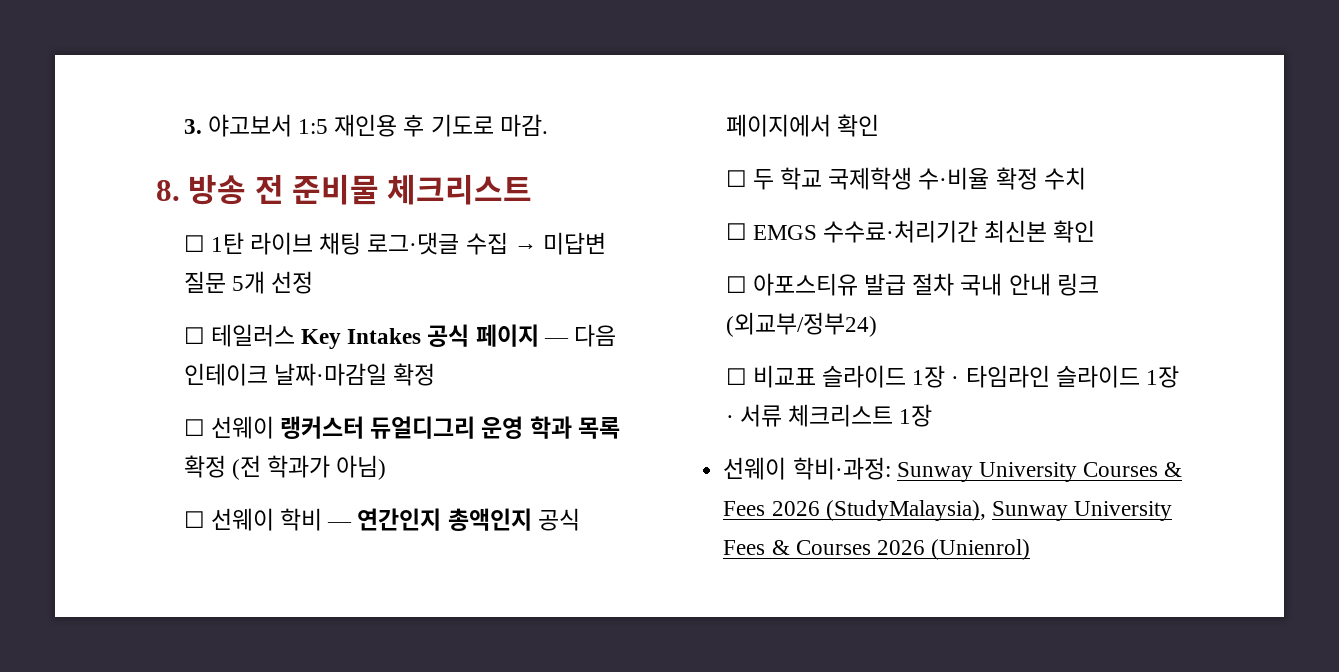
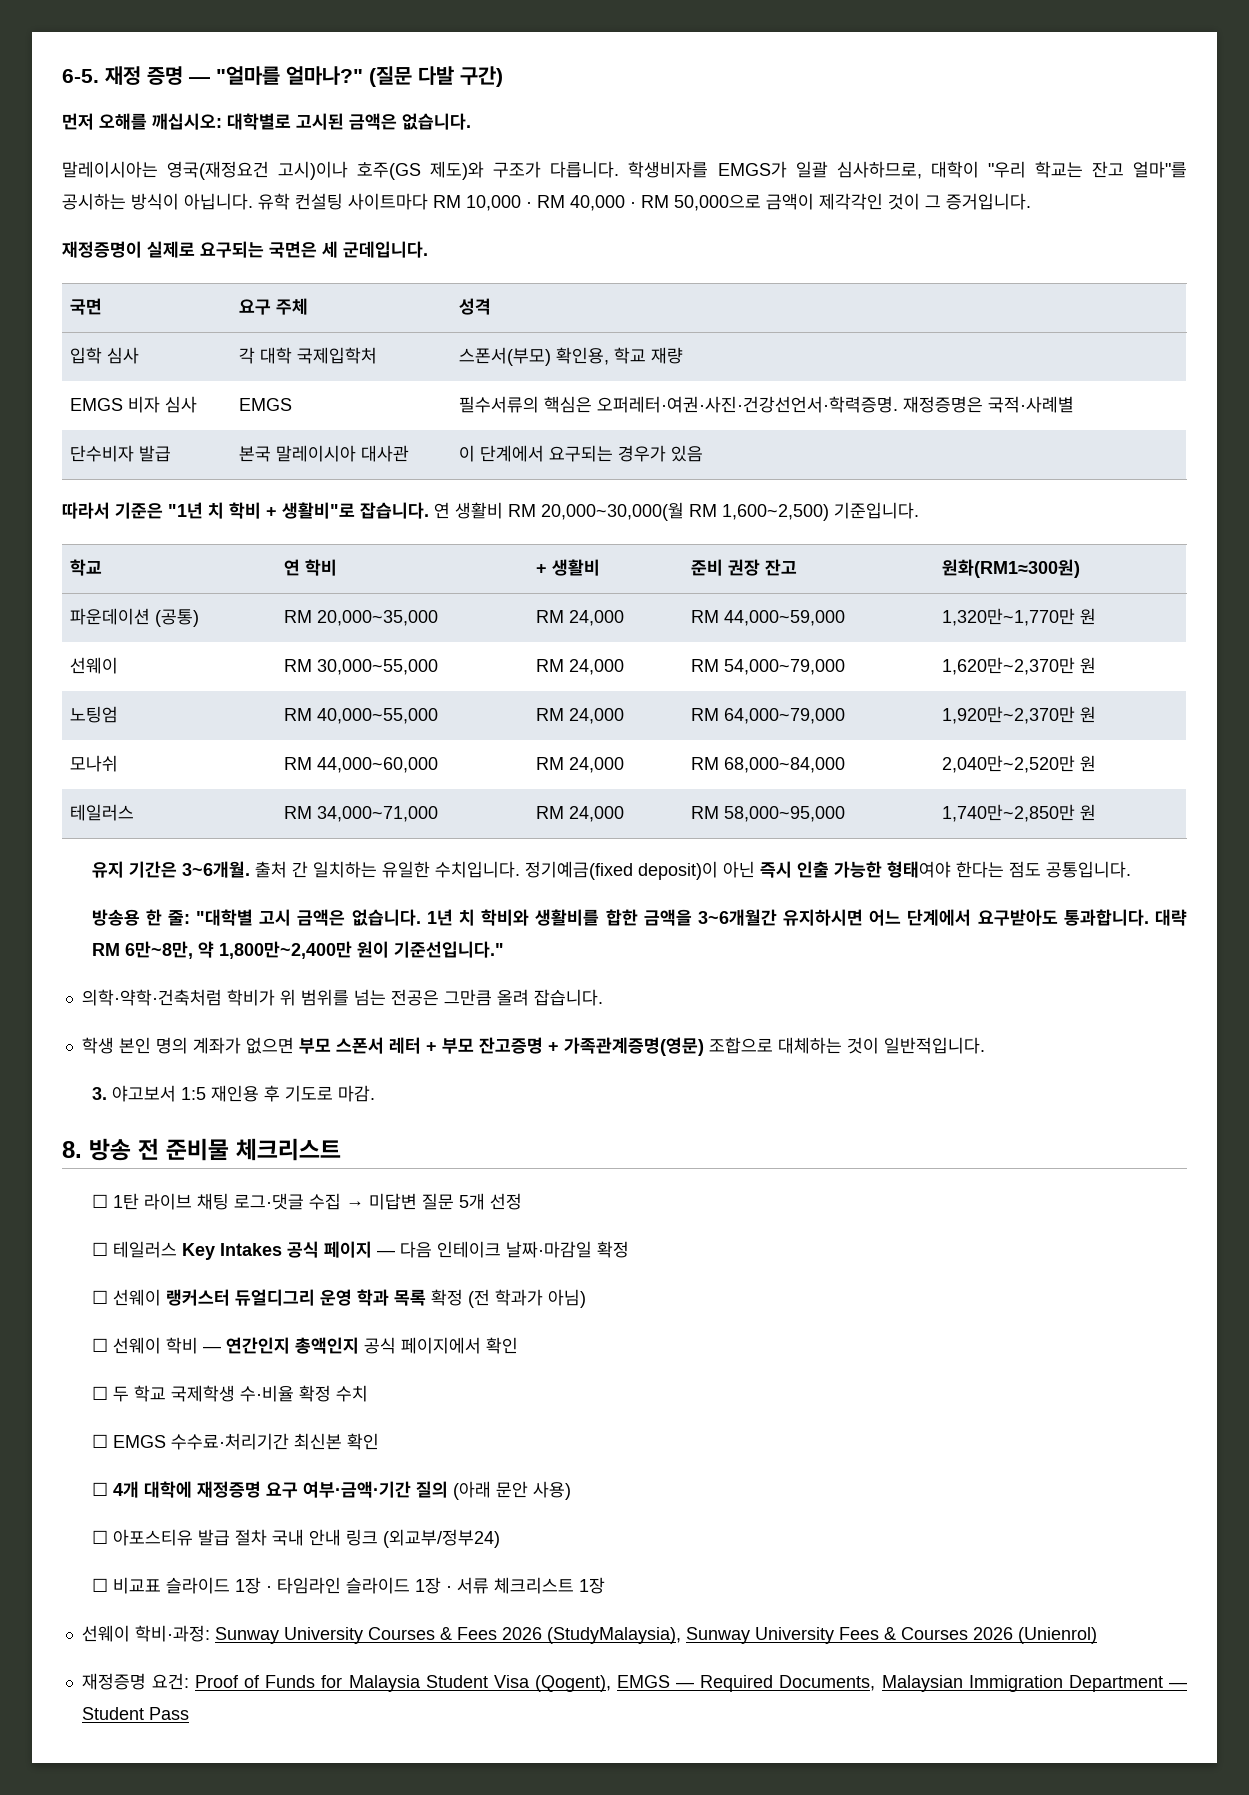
(183, 126) none -> [62,66,503,87] [62,113,471,130] [62,161,1188,180] [62,193,1031,211] [62,241,428,258] [70,298,103,315] [239,298,309,315] [459,298,492,315] [70,347,140,364] [239,347,378,364] [459,347,684,366] [70,396,198,413] [239,398,293,411] [459,396,1075,413] [70,445,172,462] [239,445,410,462] [459,445,704,462] [62,502,919,521] [70,559,103,576] [284,559,338,576] [536,559,601,576] [691,559,798,576] [942,559,1081,578] [70,608,200,627] [284,610,439,626] [536,610,625,626] [691,610,846,626] [942,608,1097,626] [70,657,119,674] [284,659,439,675] [536,659,625,675] [691,659,846,675] [942,657,1097,675] [70,706,119,723] [284,708,439,724] [536,708,625,724] [691,708,846,724] [942,706,1097,724] [70,755,119,772] [284,757,439,773] [536,757,625,773] [691,757,846,773] [942,755,1097,773] [70,804,135,821] [284,806,439,822] [536,806,625,822] [691,806,846,822] [942,804,1097,822] [91,861,1131,880] [91,909,1188,926] [91,941,504,959] [81,989,603,1006] [81,1037,985,1056] 6-5. 재정 증명 — "얼마를 얼마나?" (질문 다발 구간) // 먼저 오해를 깨십시오: 대학별로 고시된 금액은 없습니다. // 말레이시아는 영국(재정요건 고시)이나 호주(GS 제도)와 구조가 다릅니다. 학생비자를 EMGS가 일괄 심사하므로, 대학이 "우리 학교는 잔고 얼마"를 공시하는 방식이 아닙니다. 유학 컨설팅 사이트마다 RM 10,000 · RM 40,000 · RM 50,000으로 금액이 제각각인 것이 그 증거입니다. // 재정증명이 실제로 요구되는 국면은 세 군데입니다. // 국면 | 요구 주체 | 성격 // 입학 심사 | 각 대학 국제입학처 | 스폰서(부모) 확인용, 학교 재량 // EMGS 비자 심사 | EMGS | 필수서류의 핵심은 오퍼레터·여권·사진·건강선언서·학력증명. 재정증명은 국적·사례별 // 단수비자 발급 | 본국 말레이시아 대사관 | 이 단계에서 요구되는 경우가 있음 // 따라서 기준은 "1년 치 학비 + 생활비"로 잡습니다. 연 생활비 RM 20,000~30,000(월 RM 1,600~2,500) 기준입니다. // 학교 | 연 학비 | + 생활비 | 준비 권장 잔고 | 원화(RM1≈300원) // 파운데이션 (공통) | RM 20,000~35,000 | RM 24,000 | RM 44,000~59,000 | 1,320만~1,770만 원 // 선웨이 | RM 30,000~55,000 | RM 24,000 | RM 54,000~79,000 | 1,620만~2,370만 원 // 노팅엄 | RM 40,000~55,000 | RM 24,000 | RM 64,000~79,000 | 1,920만~2,370만 원 // 모나쉬 | RM 44,000~60,000 | RM 24,000 | RM 68,000~84,000 | 2,040만~2,520만 원 // 테일러스 | RM 34,000~71,000 | RM 24,000 | RM 58,000~95,000 | 1,740만~2,850만 원 // 유지 기간은 3~6개월. 출처 간 일치하는 유일한 수치입니다. 정기예금(fixed deposit)이 아닌 즉시 인출 가능한 형태여야 한다는 점도 공통입니다. // 방송용 한 줄: "대학별 고시 금액은 없습니다. 1년 치 학비와 생활비를 합한 금액을 3~6개월간 유지하시면 어느 단계에서 요구받아도 통과합니다. 대략 RM 6만~8만, 약 1,800만~2,400만 원이 기준선입니다." // 의학·약학·건축처럼 학비가 위 범위를 넘는 전공은 그만큼 올려 잡습니다. // 학생 본인 명의 계좌가 없으면 부모 스폰서 레터 + 부모 잔고증명 + 가족관계증명(영문) 조합으로 대체하는 것이 일반적입니다. //
(1096, 231) none -> [91,1481,571,1500] // ☐ 4개 대학에 재정증명 요구 여부·금액·기간 질의 (아래 문안 사용)
(1031, 549) none -> [81,1673,1188,1692] [81,1707,189,1720] // 재정증명 요건: Proof of Funds for Malaysia Student Visa (Qogent), EMGS — Required Documents, Malaysian Immigration Department — Student Pass

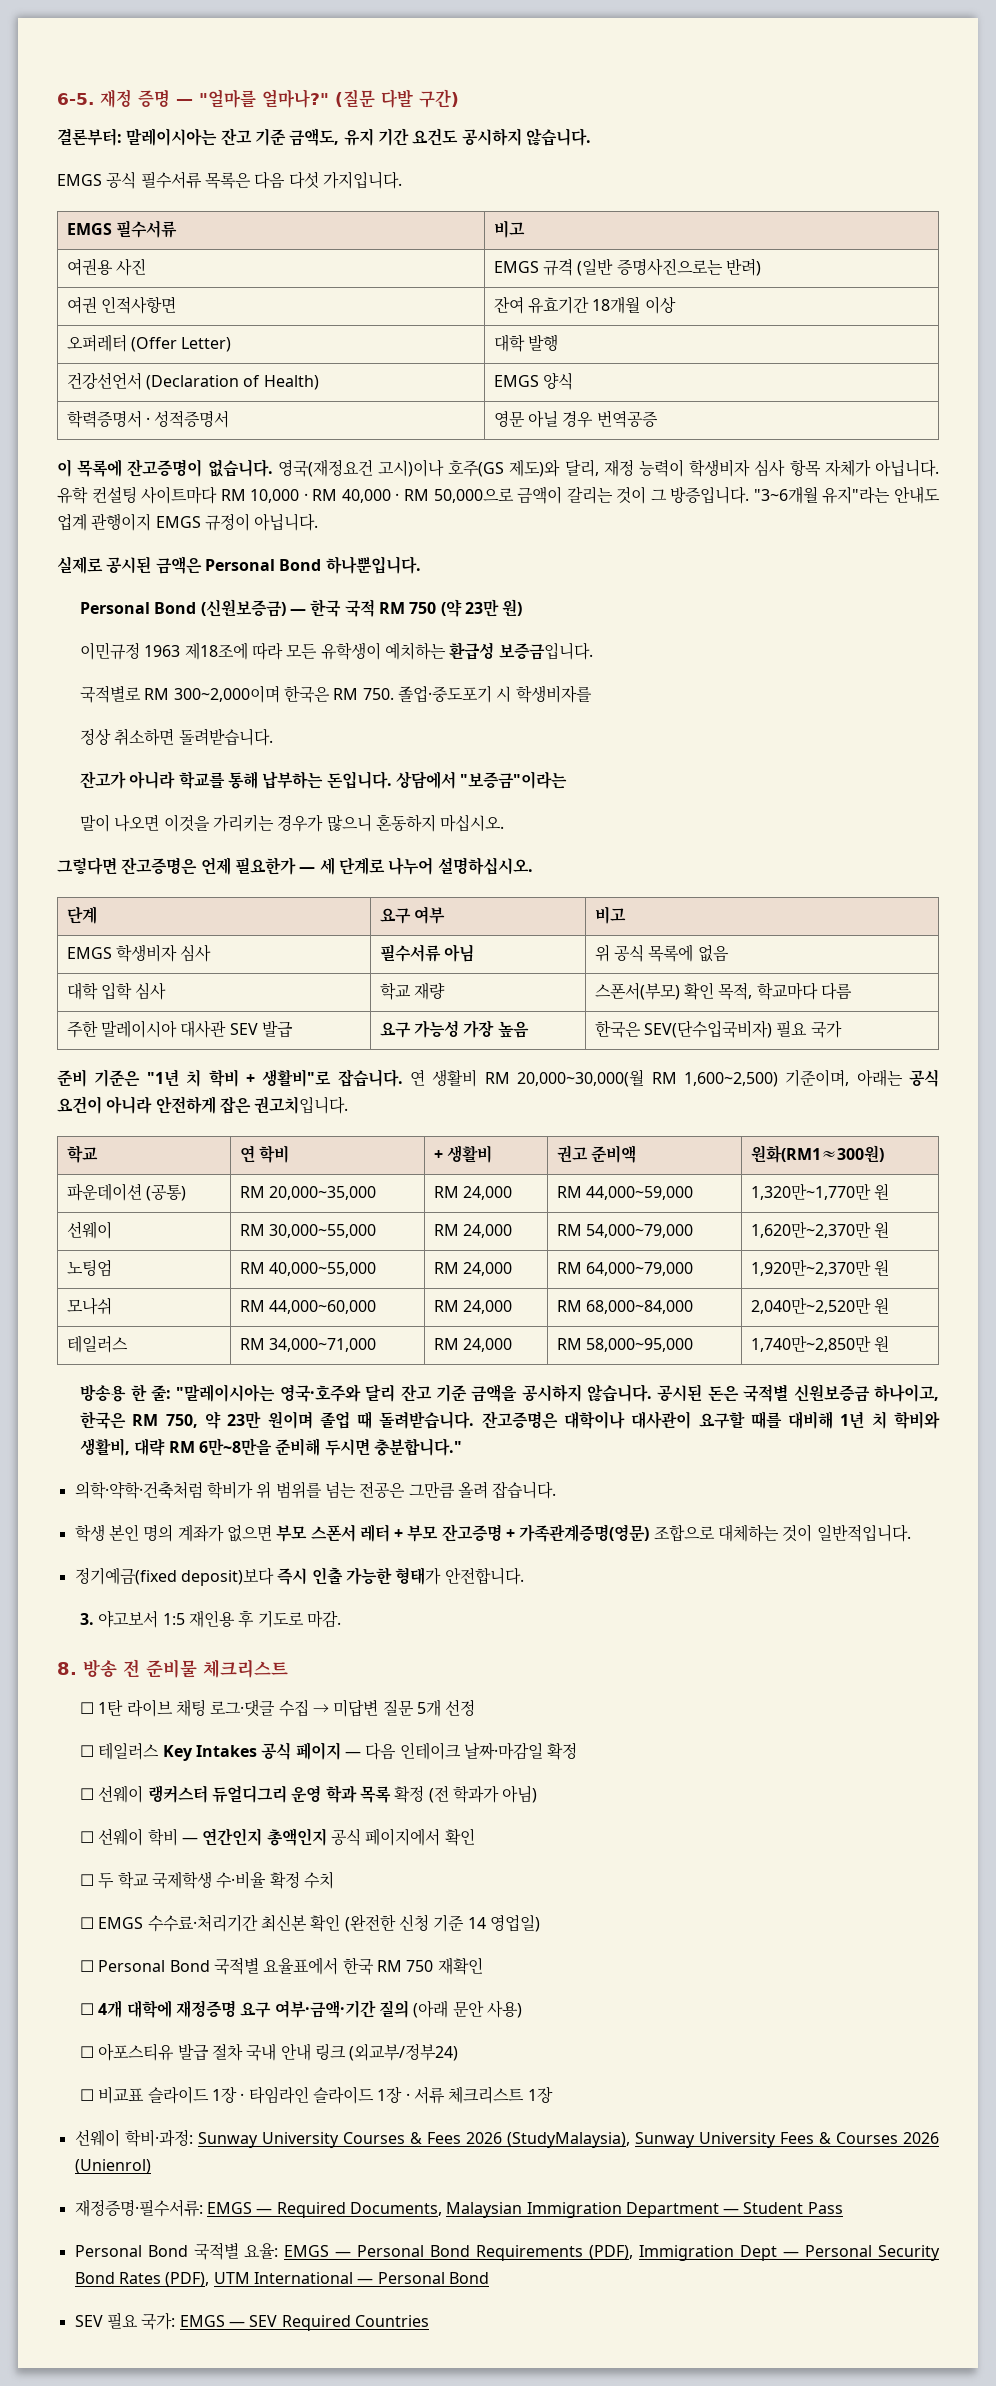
[62,113,471,130] [62,161,158,178] 먼저 오해를 깨십시오: 대학별로 고시된 금액은 없습니다. // 말레이시아는 -> [57,128,591,146] [57,171,402,189] [66,220,177,238] [493,220,525,238] [66,258,146,276] [493,258,761,276] [66,296,176,314] [493,296,676,314] [66,334,232,352] [493,334,558,352] [66,372,319,390] [493,372,573,390] [66,410,230,428] [493,410,658,428] [57,459,273,477] 결론부터: 말레이시아는 잔고 기준 금액도, 유지 기간 요건도 공시하지 않습니다. // EMGS 공식 필수서류 목록은 다음 다섯 가지입니다. // EMGS 필수서류 | 비고 // 여권용 사진 | EMGS 규격 (일반 증명사진으로는 반려) // 여권 인적사항면 | 잔여 유효기간 18개월 이상 // 오퍼레터 (Offer Letter) | 대학 발행 // 건강선언서 (Declaration of Health) | EMGS 양식 // 학력증명서 · 성적증명서 | 영문 아닐 경우 번역공증 // 이 목록에 잔고증명이 없습니다.
[493,161,1188,179] [62,193,179,210] 구조가 다릅니다. 학생비자를 EMGS가 일괄 심사하므로, 대학이 "우리 학교는 잔고 얼마"를 공시하는 방식이 -> [564,459,871,477] 달리, 재정 능력이 학생비자 심사 항목 자체가
[819,193,883,210] 제각각인 -> [566,486,613,504] 갈리는
[946,193,1031,210] [62,241,428,258] [70,298,103,315] [239,298,309,315] [459,298,492,315] [70,347,140,364] [239,347,378,364] [459,347,684,366] [70,396,198,413] [239,398,293,411] [459,396,1075,413] [70,445,172,462] [239,445,410,462] [459,445,704,462] [62,502,110,519] 증거입니다. // 재정증명이 실제로 요구되는 국면은 세 군데입니다. // 국면 | 요구 주체 | 성격 // 입학 심사 | 각 대학 국제입학처 | 스폰서(부모) 확인용, 학교 재량 // EMGS 비자 심사 | EMGS | 필수서류의 핵심은 오퍼레터·여권·사진·건강선언서·학력증명. 재정증명은 국적·사례별 // 단수비자 발급 | 본국 말레이시아 대사관 | 이 단계에서 요구되는 경우가 있음 // 따라서 -> [670,486,940,504] [57,513,319,531] [57,556,421,574] [80,599,523,617] [80,642,593,660] [80,685,592,703] [80,728,273,746] [80,771,568,789] [80,814,505,832] [57,857,533,875] [66,906,97,924] [379,906,445,924] [594,906,626,924] [66,944,212,962] [379,944,474,962] [594,944,729,962] [66,982,167,1000] [379,982,445,1000] [594,982,852,1000] [66,1020,293,1038] [379,1020,529,1038] [594,1020,842,1038] [57,1069,87,1087] 방증입니다. "3~6개월 유지"라는 안내도 업계 관행이지 EMGS 규정이 아닙니다. // 실제로 공시된 금액은 Personal Bond 하나뿐입니다. // Personal Bond (신원보증금) — 한국 국적 RM 750 (약 23만 원) // 이민규정 1963 제18조에 따라 모든 유학생이 예치하는 환급성 보증금입니다. // 국적별로 RM 300~2,000이며 한국은 RM 750. 졸업·중도포기 시 학생비자를 // 정상 취소하면 돌려받습니다. // 잔고가 아니라 학교를 통해 납부하는 돈입니다. 상담에서 "보증금"이라는 // 말이 나오면 이것을 가리키는 경우가 많으니 혼동하지 마십시오. // 그렇다면 잔고증명은 언제 필요한가 — 세 단계로 나누어 설명하십시오. // 단계 | 요구 여부 | 비고 // EMGS 학생비자 심사 | 필수서류 아님 | 위 공식 목록에 없음 // 대학 입학 심사 | 학교 재량 | 스폰서(부모) 확인 목적, 학교마다 다름 // 주한 말레이시아 대사관 SEV 발급 | 요구 가능성 가장 높음 | 한국은 SEV(단수입국비자) 필요 국가 // 준비
[834,502,919,519] 기준입니다. -> [785,1069,939,1087] [57,1096,349,1114] 기준이며, 아래는 공식 요건이 아니라 안전하게 잡은 권고치입니다.
[691,559,798,576] 준비 권장 잔고 -> [556,1145,636,1163] 권고 준비액
[91,861,1131,880] [91,909,1188,926] [91,941,504,959] 유지 기간은 3~6개월. 출처 간 일치하는 유일한 수치입니다. 정기예금(fixed deposit)이 아닌 즉시 인출 가능한 형태여야 한다는 점도 공통입니다. // 방송용 한 줄: "대학별 고시 금액은 없습니다. 1년 치 학비와 생활비를 합한 금액을 3~6개월간 유지하시면 어느 단계에서 요구받아도 통과합니다. 대략 RM 6만~8만, 약 1,800만~2,400만 원이 기준선입니다." -> [80,1384,939,1402] [80,1411,941,1429] [80,1438,463,1456] 방송용 한 줄: "말레이시아는 영국·호주와 달리 잔고 기준 금액을 공시하지 않습니다. 공시된 돈은 국적별 신원보증금 하나이고, 한국은 RM 750, 약 23만 원이며 졸업 때 돌려받습니다. 잔고증명은 대학이나 대사관이 요구할 때를 대비해 1년 치 학비와 생활비, 대략 RM 6만~8만을 준비해 두시면 충분합니다."
(985, 1045) none -> [74,1567,524,1586] // 정기예금(fixed deposit)보다 즉시 인출 가능한 형태가 안전합니다.
(379, 1441) none -> [344,1914,541,1932] [80,1957,483,1975] (완전한 신청 기준 14 영업일) // ☐ Personal Bond 국적별 요율표에서 한국 RM 750 재확인
[81,1673,611,1692] 재정증명 요건: Proof of Funds for Malaysia Student Visa (Qogent), -> [74,2199,203,2217] 재정증명·필수서류:
(189, 1713) none -> [74,2242,940,2261] [74,2272,489,2287] [74,2312,429,2331] // Personal Bond 국적별 요율: EMGS — Personal Bond Requirements (PDF), Immigration Dept — Personal Security Bond Rates (PDF), UTM International — Personal Bond // SEV 필요 국가: EMGS — SEV Required Countries

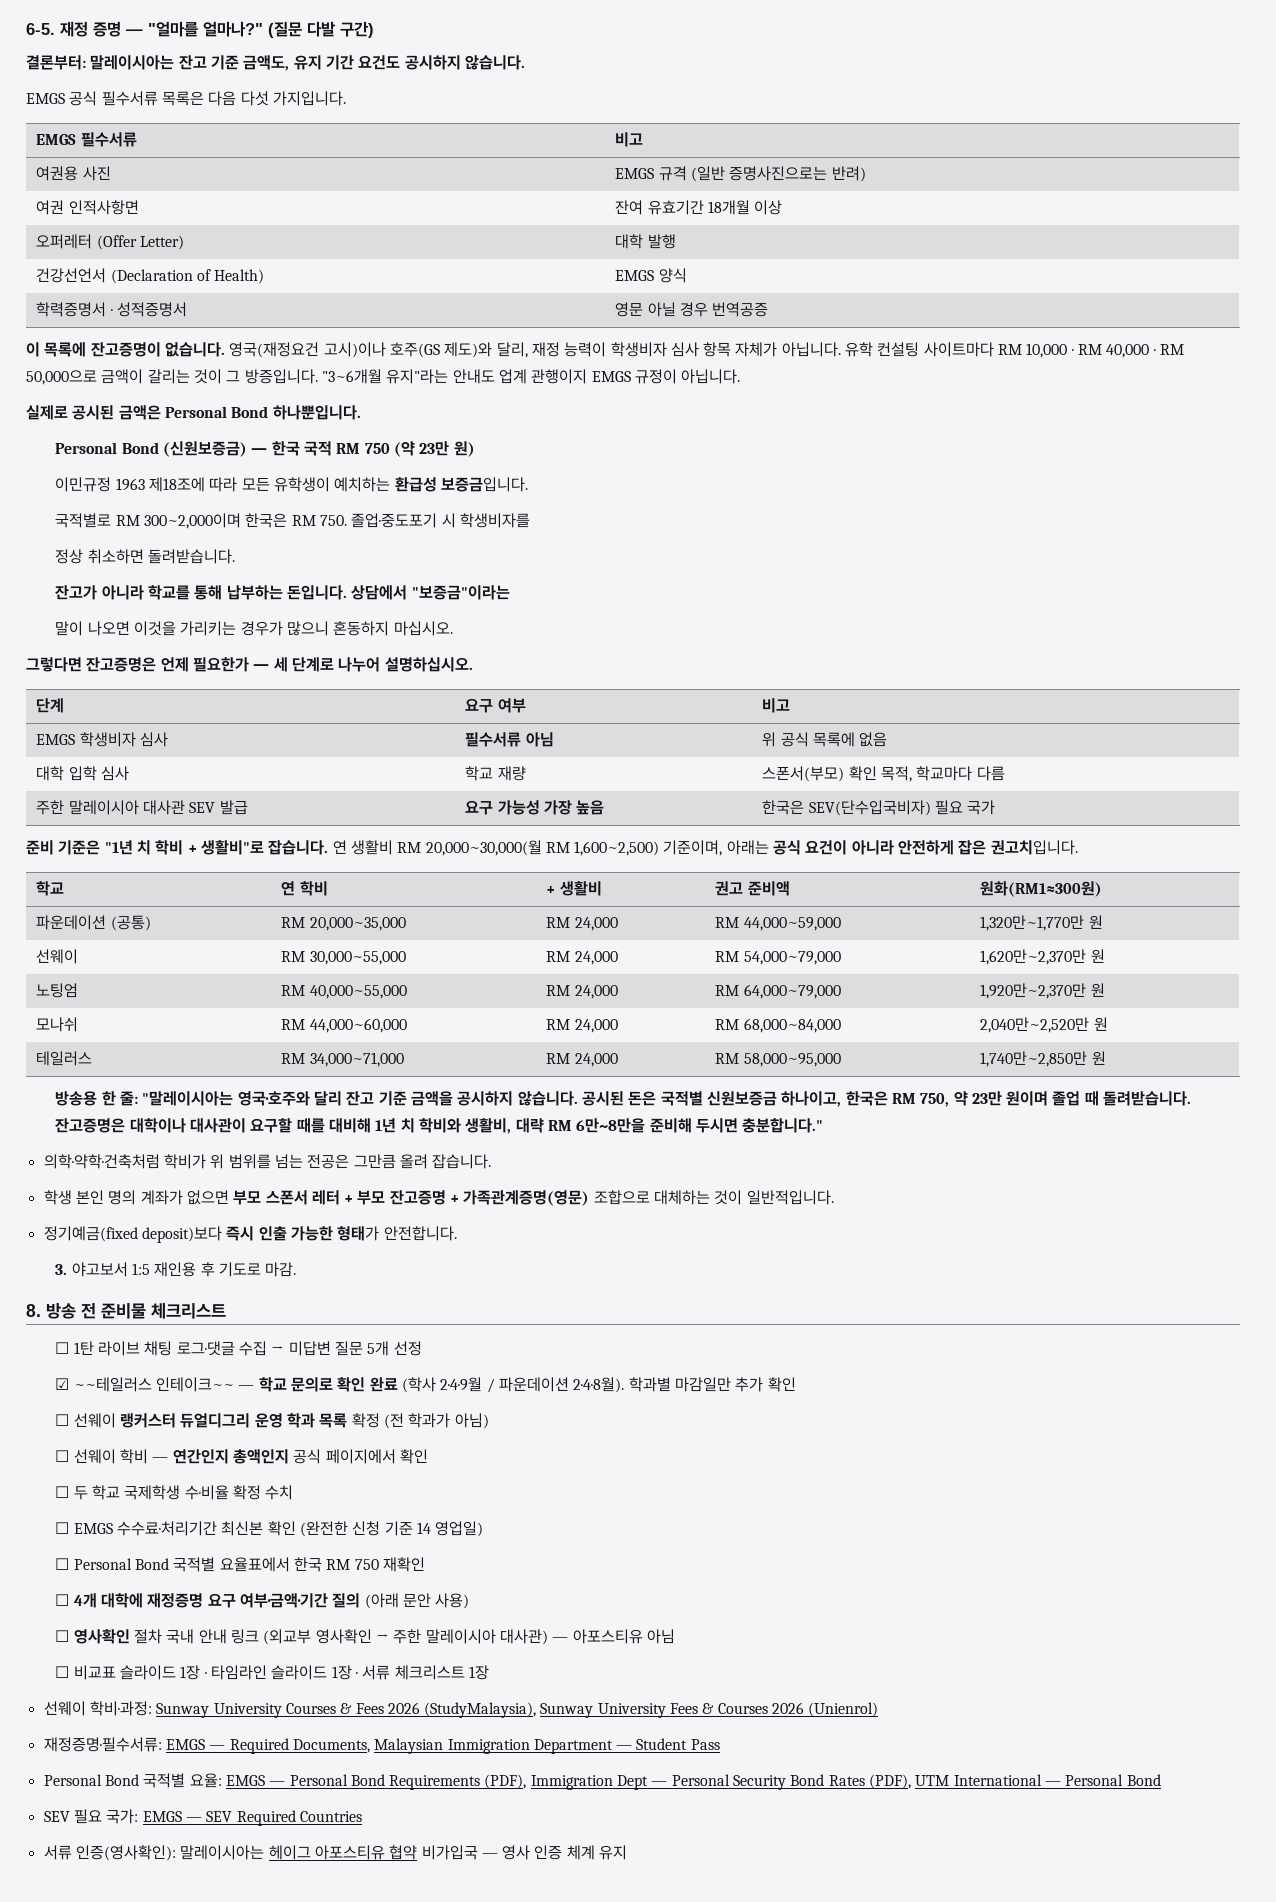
[80,1742,578,1761] ☐ 테일러스 Key Intakes 공식 페이지 — 다음 인테이크 날짜·마감일 확정 -> [55,1377,796,1393] ☑ ~~테일러스 인테이크~~ — 학교 문의로 확인 완료 (학사 2·4·9월 / 파운데이션 2·4·8월). 학과별 마감일만 추가 확인
[98,2043,209,2061] 아포스티유 발급 -> [73,1629,130,1644] 영사확인
[349,2043,459,2061] (외교부/정부24) -> [263,1629,675,1645] (외교부 영사확인 → 주한 말레이시아 대사관) — 아포스티유 아님
(429, 2321) none -> [43,1845,628,1861] // 서류 인증(영사확인): 말레이시아는 헤이그 아포스티유 협약 비가입국 — 영사 인증 체계 유지

